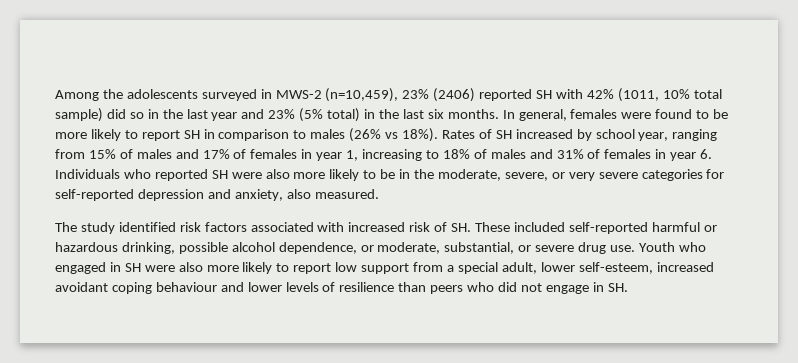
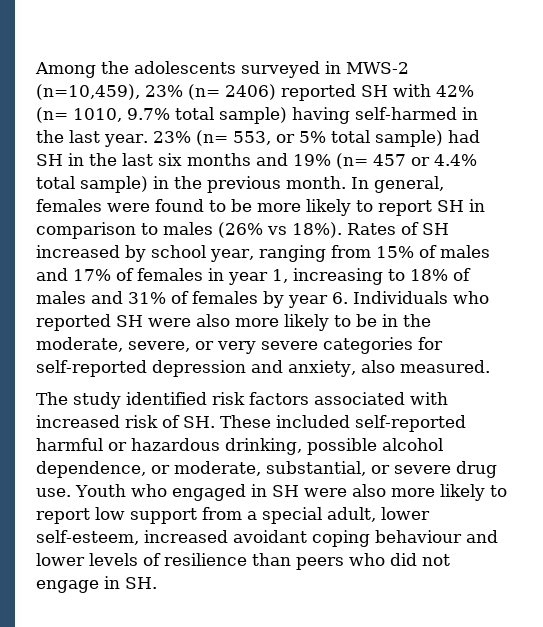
[433,88,476,102] (2406) -> [188,84,276,100] (n= 2406)
[617,88,722,102] [55,108,499,122] (1011, 10% total sample) did so in the last year and 23% (5% total) in the last six months. -> [36,107,478,124] [36,130,480,147] [36,153,477,169] [36,176,346,193] (n= 1010, 9.7% total sample) having self-harmed in the last year. 23% (n= 553, or 5% total sample) had SH in the last six months and 19% (n= 457 or 4.4% total sample) in the previous month.
[655,149,667,159] in -> [263,291,284,308] by

